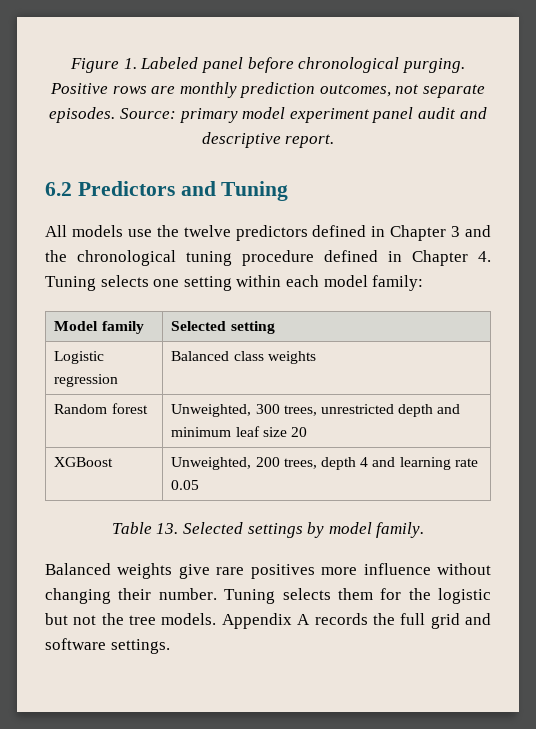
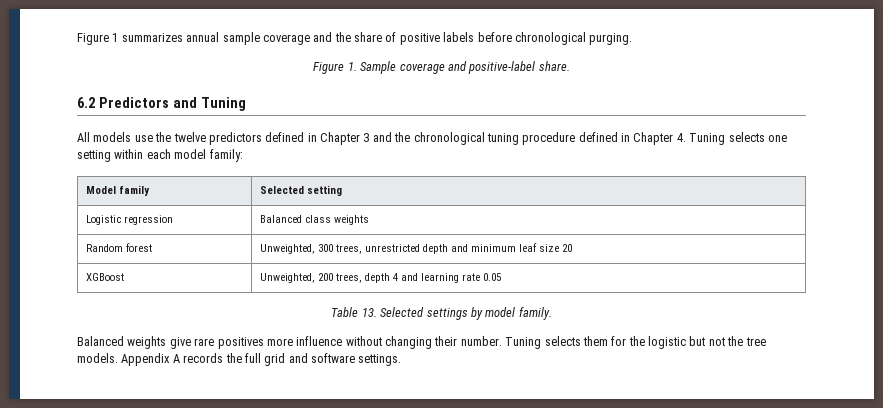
[70,57,465,73] [49,82,486,98] [49,107,487,123] [201,132,335,148] Figure 1. Labeled panel before chronological purging. Positive rows are monthly prediction outcomes, not separate episodes. Source: primary model experiment panel audit and descriptive report. -> [77,32,633,45] [313,61,570,74] Figure 1 summarizes annual sample coverage and the share of positive labels before chronological purging. // Figure 1. Sample coverage and positive-label share.

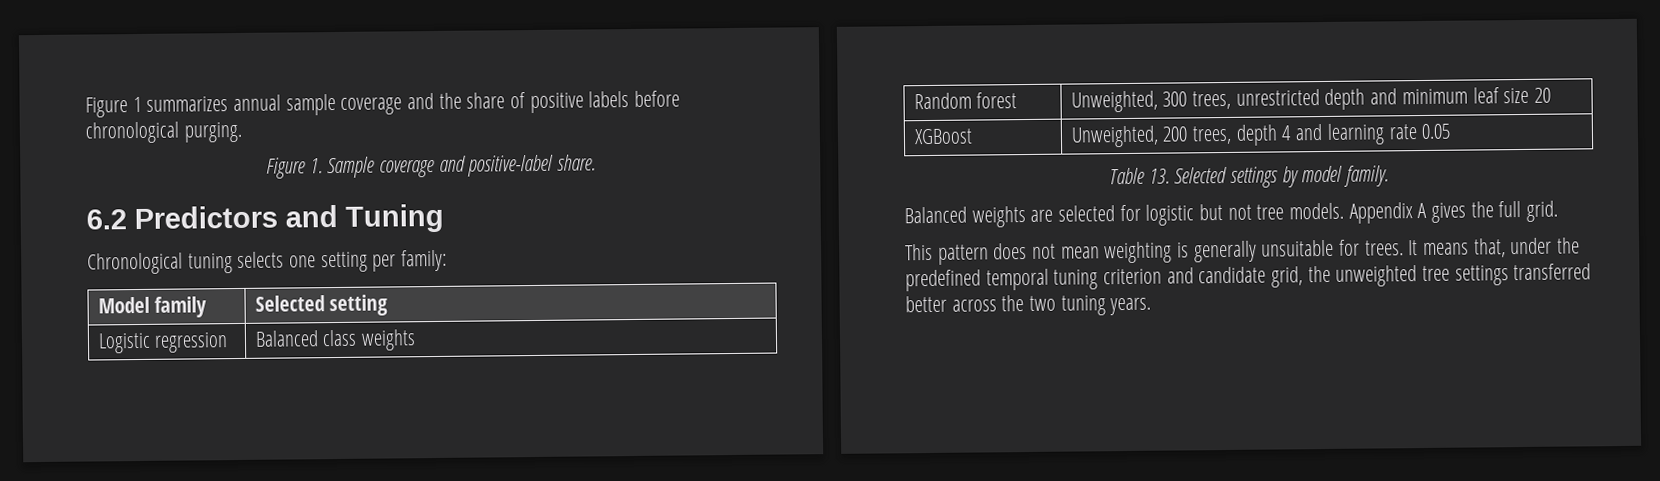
[77,132,787,145] [77,149,207,162] All models use the twelve predictors defined in Chapter 3 and the chronological tuning procedure defined in Chapter 4. Tuning selects one setting within each model -> [87,251,397,275] Chronological tuning selects one setting per
[169,336,645,349] give rare positives more influence without changing their number. Tuning selects them for the -> [1030,204,1141,222] are selected for
[727,336,744,346] the -> (1252, 212) none
[183,353,224,363] records -> [1431,202,1467,223] gives
[264,353,402,366] grid and software settings. -> [1526,200,1559,222] [905,237,1581,265] [905,263,1592,292] [905,295,1152,316] grid. // This pattern does not mean weighting is generally unsuitable for trees. It means that, under the predefined temporal tuning criterion and candidate grid, the unweighted tree settings transferred better across the two tuning years.

